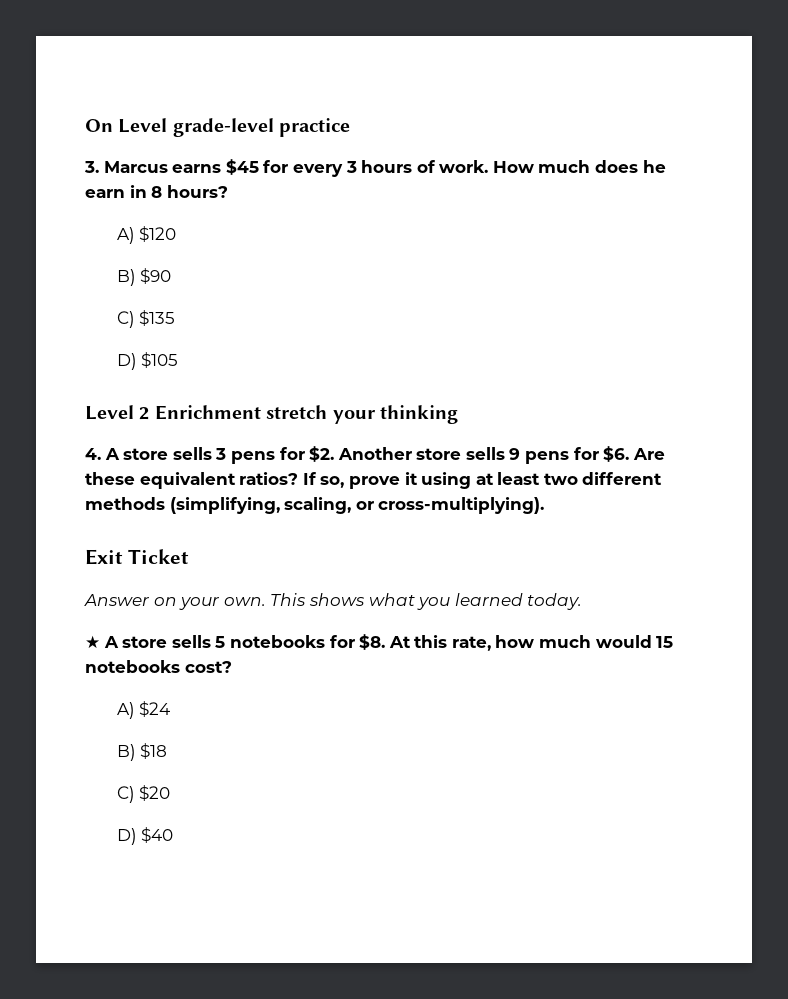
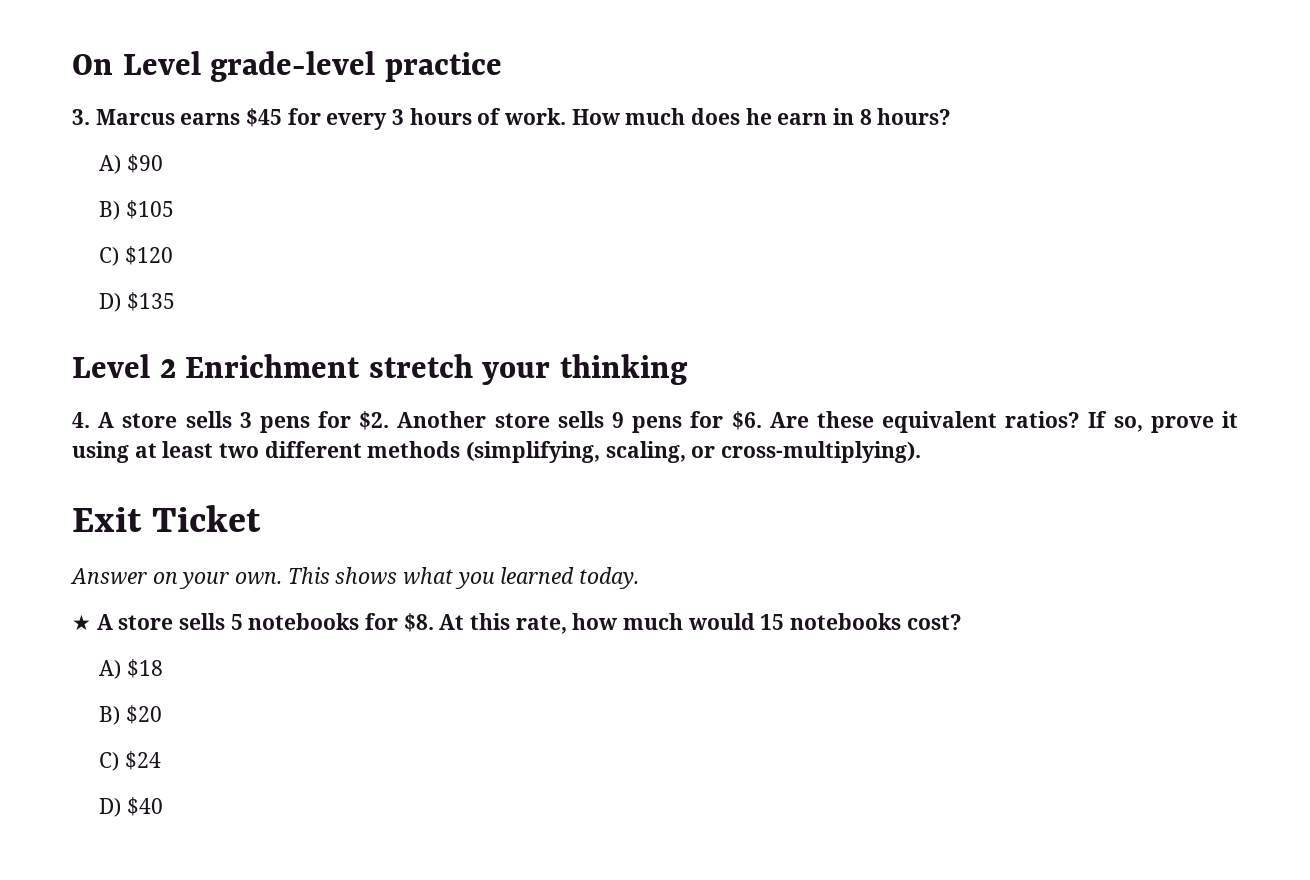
[139,226,177,242] [116,268,172,286] [116,311,135,328] $120 // B) $90 // C) -> [126,154,163,173] [99,200,174,220] [99,246,173,266] [99,293,122,312] $90 // B) $105 // C) $120 // D)
[116,352,179,370] // D) $105 -> (175, 301) none
[139,701,171,717] [116,743,168,761] [116,785,171,803] $24 // B) $18 // C) $20 -> [126,659,163,678] [99,705,162,725] [99,751,161,771] $18 // B) $20 // C) $24

